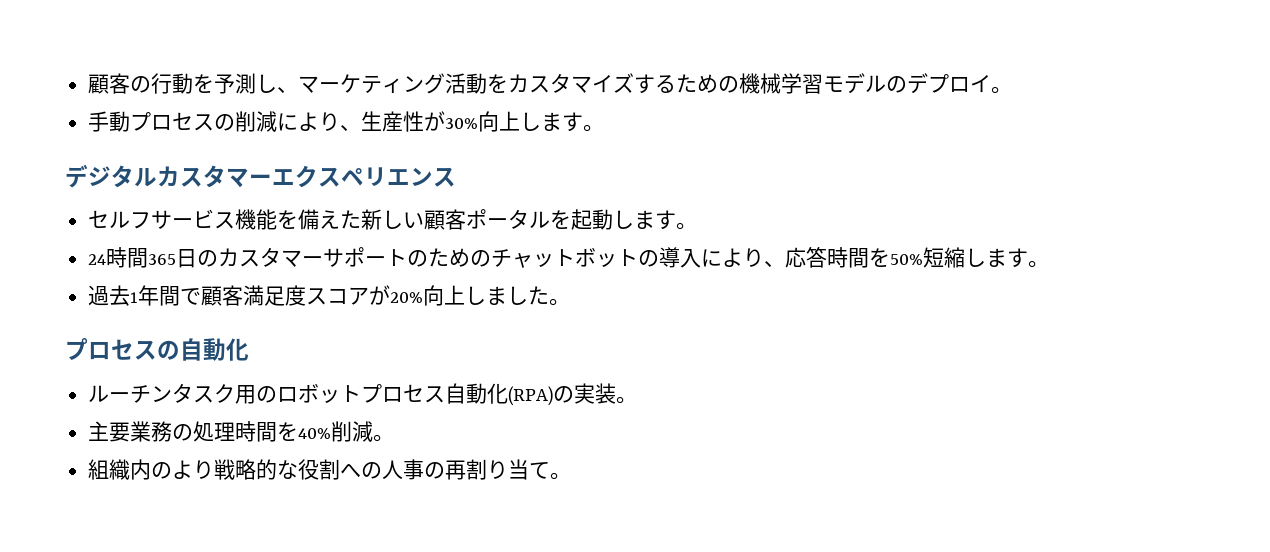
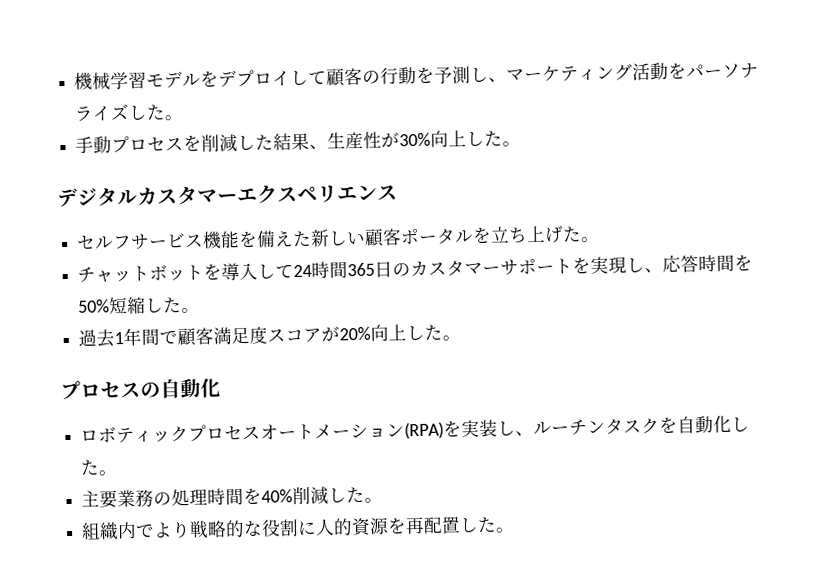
(88, 84) none -> [74,69,328,91] 機械学習モデルをデプロイして
[508,73,992,94] カスタマイズするための機械学習モデルのデプロイ -> [686,63,760,79] [74,103,167,122] パーソナライズした
[214,111,341,132] の削減により -> [183,132,311,153] を削減した結果
[541,112,584,132] ます -> [484,130,504,147] た
[571,209,698,230] 起動します。 // -> [490,225,601,244] [77,262,295,283] 立ち上げた。 // チャットボットを導入して
[407,247,765,268] のためのチャットボットの導入により -> [572,256,646,275] を実現し
[986,248,1029,268] ます -> [163,297,183,314] た
[486,286,529,305] まし -> (426, 332) none
[88,383,617,406] ルーチンタスク用のロボットプロセス自動化(RPA)の実装 -> [80,415,751,444] [80,459,101,476] ロボティックプロセスオートメーション(RPA)を実装し、ルーチンタスクを自動化した
(374, 431) none -> [328,486,366,504] した
[151,462,173,479] の -> [135,523,156,538] で
[340,459,551,480] への人事の再割り当て -> [297,516,498,537] に人的資源を再配置した

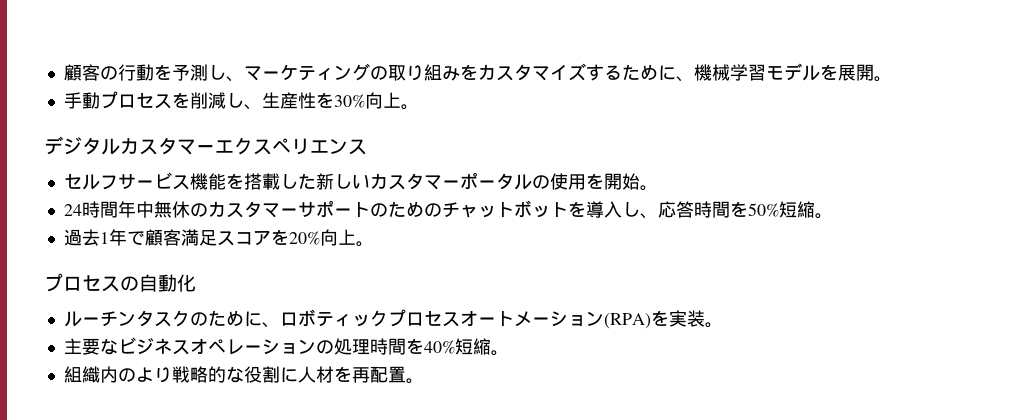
[74,69,328,91] 機械学習モデルをデプロイして -> (63, 72) none
[632,62,760,81] [74,103,167,122] 活動をパーソナライズした -> [369,63,874,82] の取り組みをカスタマイズするために、機械学習モデルを展開
[255,132,311,151] た結果 -> (244, 100) none
[381,132,401,148] が -> [315,92,334,108] を
[466,130,504,147] した -> (401, 100) none
[256,230,295,248] 備え -> [243,173,298,190] 搭載し
[364,225,601,247] 顧客ポータルを立ち上げた。 // -> [369,172,658,191] [63,200,442,218] カスタマーポータルの使用を開始。 // 24時間年中無休のカスタマーサポートのための
[275,256,646,279] て24時間365日のカスタマーサポートを実現し -> (640, 209) none
[145,297,183,314] した -> (815, 209) none
[141,328,161,346] 間 -> (127, 237) none
[249,326,341,344] 度スコアが -> [216,229,289,246] スコアを
[406,324,444,341] した -> (356, 237) none
(221, 388) none -> [63,310,280,328] ルーチンタスクのために、
[497,415,751,437] [80,459,119,476] [81,489,155,509] し、ルーチンタスクを自動化した。 // 主要業務 -> [704,322,723,328] [63,337,316,355] 。 // 主要なビジネスオペレーション
[292,486,366,505] 削減した -> [454,338,491,355] 短縮
[135,523,156,538] で -> [117,368,136,382] の
[333,517,390,537] 的資源 -> [315,366,334,383] 材
[459,516,498,533] した -> (406, 374) none

